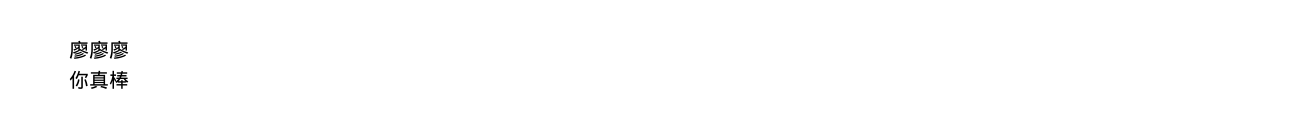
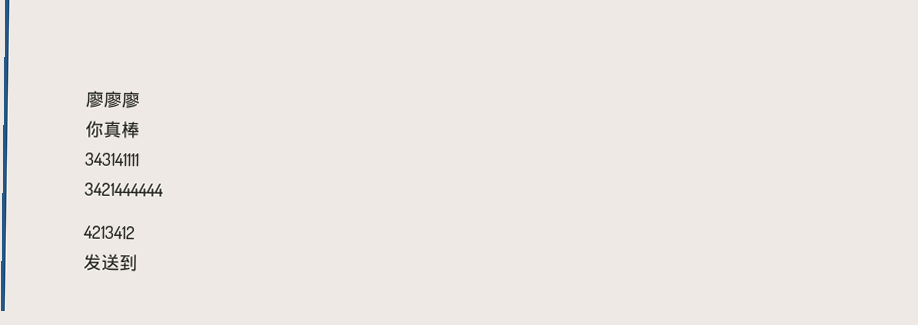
(129, 79) none -> [84,152,140,167] [84,182,164,197] [83,225,136,240] [83,253,138,272] // 343141111 // 3421444444 // 4213412 // 发送到

